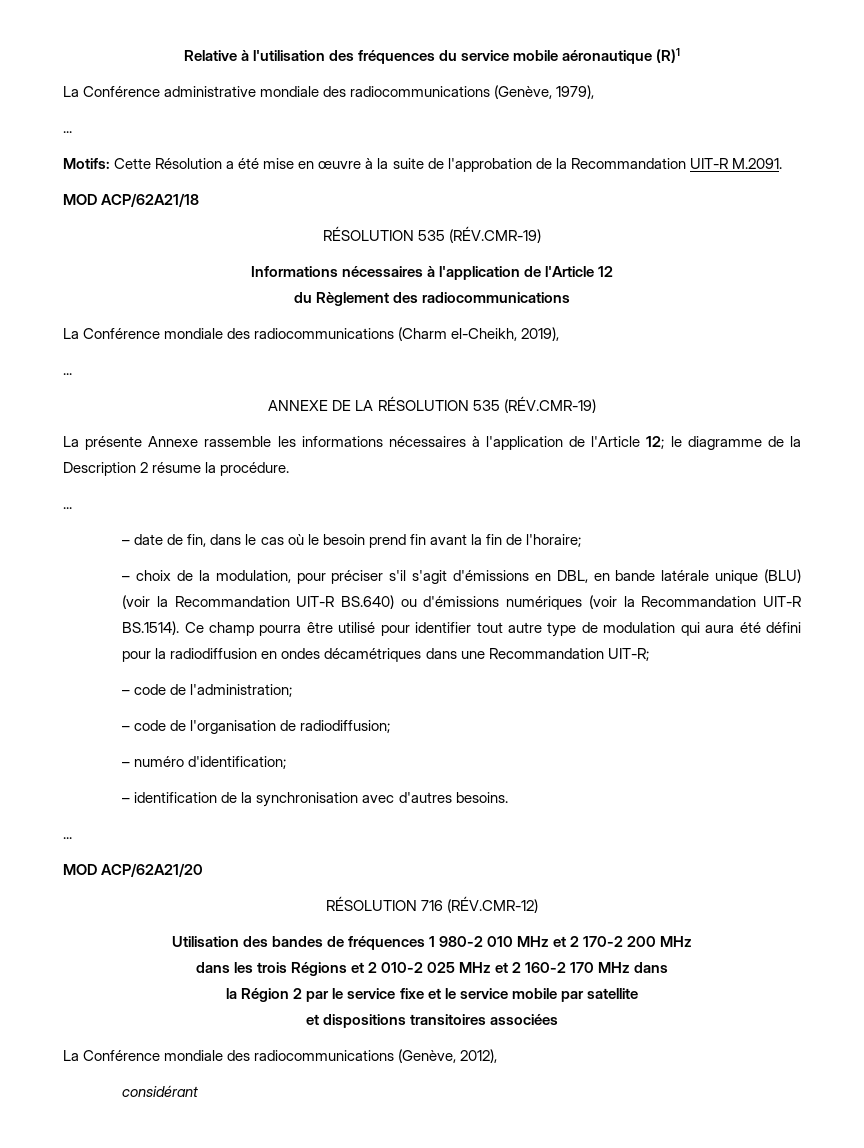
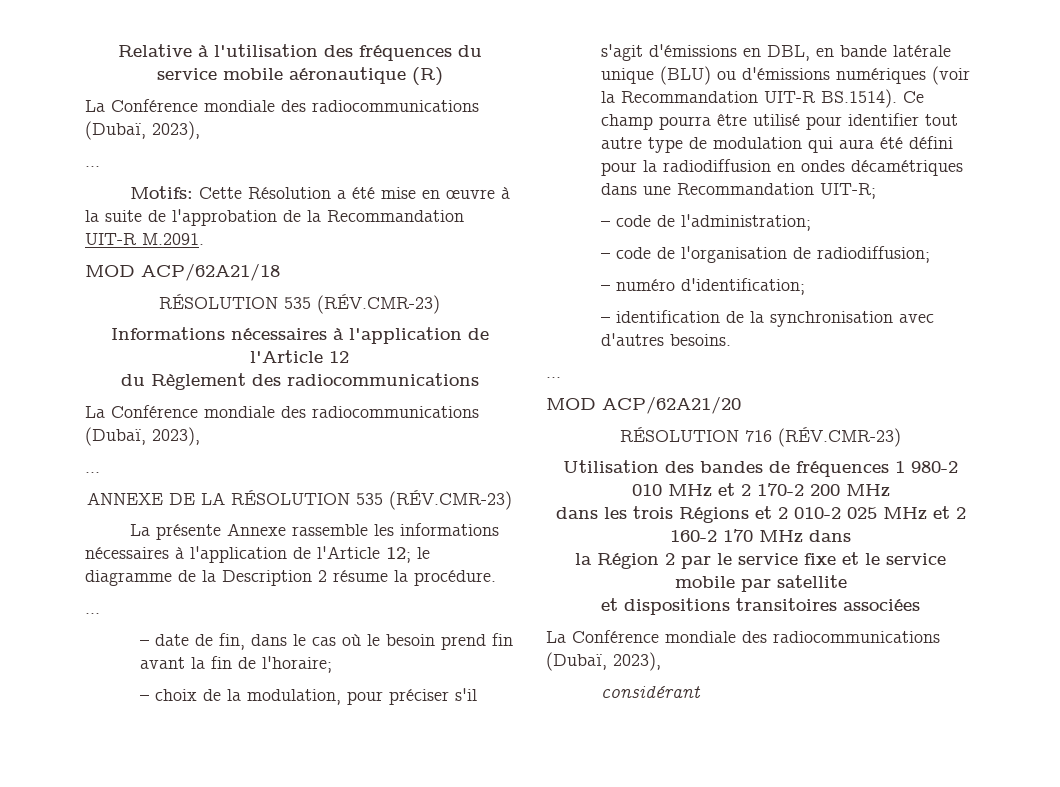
[656,48,681,63] [63,85,595,99] (R)1 // La Conférence administrative mondiale des radiocommunications (Genève, 1979), -> [411,67,443,86] [85,99,479,112] [85,121,200,140] (R) // La Conférence mondiale des radiocommunications (Dubaï, 2023),
[449,226,542,243] (RÉV.CMR-19) -> [317,294,440,314] (RÉV.CMR-23)
[398,327,560,341] (Charm el-Cheikh, 2019), -> [85,427,200,446] (Dubaï, 2023),
[503,396,596,413] (RÉV.CMR-19) -> [389,490,512,510] (RÉV.CMR-23)
[122,595,395,609] (voir la Recommandation UIT-R BS.640) -> (711, 75) none
[447,896,539,913] (RÉV.CMR-12) -> [778,427,901,447] (RÉV.CMR-23)
[398,1049,498,1063] (Genève, 2012), -> [546,652,661,671] (Dubaï, 2023),

